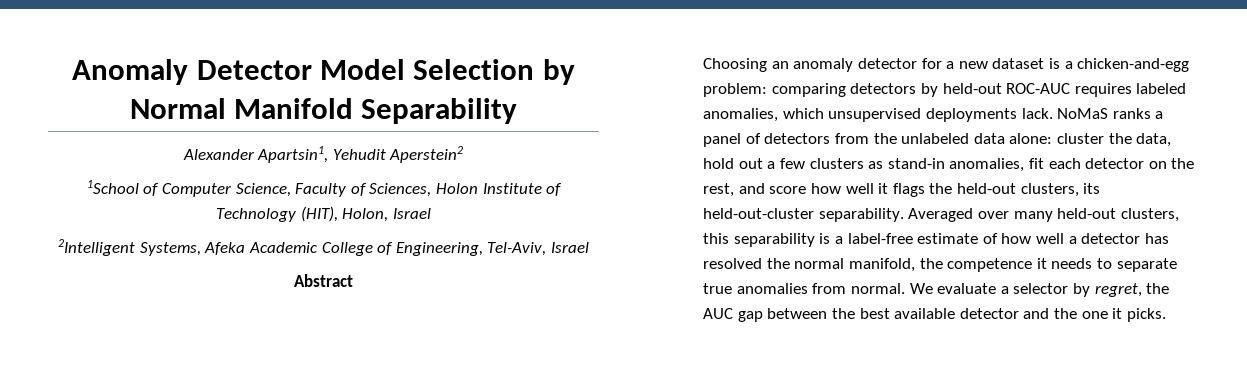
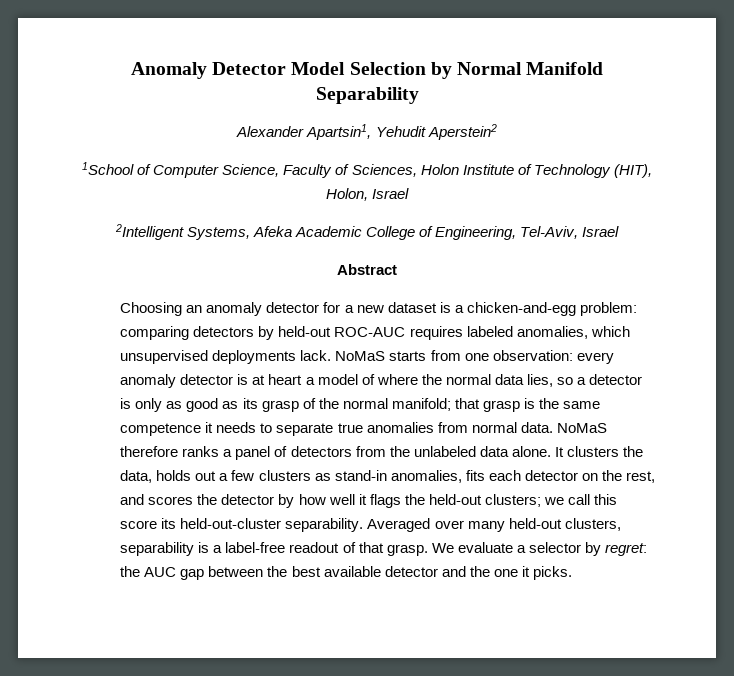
(1109, 113) none -> [389,350,614,364] [120,374,643,388] [120,398,601,412] [120,422,607,436] [120,446,179,457] starts from one observation: every anomaly detector is at heart a model of where the normal data lies, so a detector is only as good as its grasp of the normal manifold; that grasp is the same competence it needs to separate true anomalies from normal data. NoMaS therefore
[1009,133,1104,144] alone: cluster -> [511,446,619,457] alone. It clusters
[703,158,735,169] hold -> [156,470,192,481] holds
[1028,158,1044,169] fit -> [465,470,485,481] fits
[769,186,807,194] score -> [148,494,295,508] scores the detector by
[1020,183,1079,197] clusters, -> [484,494,617,507] [120,520,158,529] clusters; we call this score
[703,233,730,244] this -> (621, 524) none
[917,233,1169,244] [703,258,1177,272] [703,283,905,294] estimate of how well a detector has resolved the normal manifold, the competence it needs to separate true anomalies from normal. -> [289,542,428,556] readout of that grasp.
[1094,283,1142,297] regret, -> [604,543,647,556] regret:

